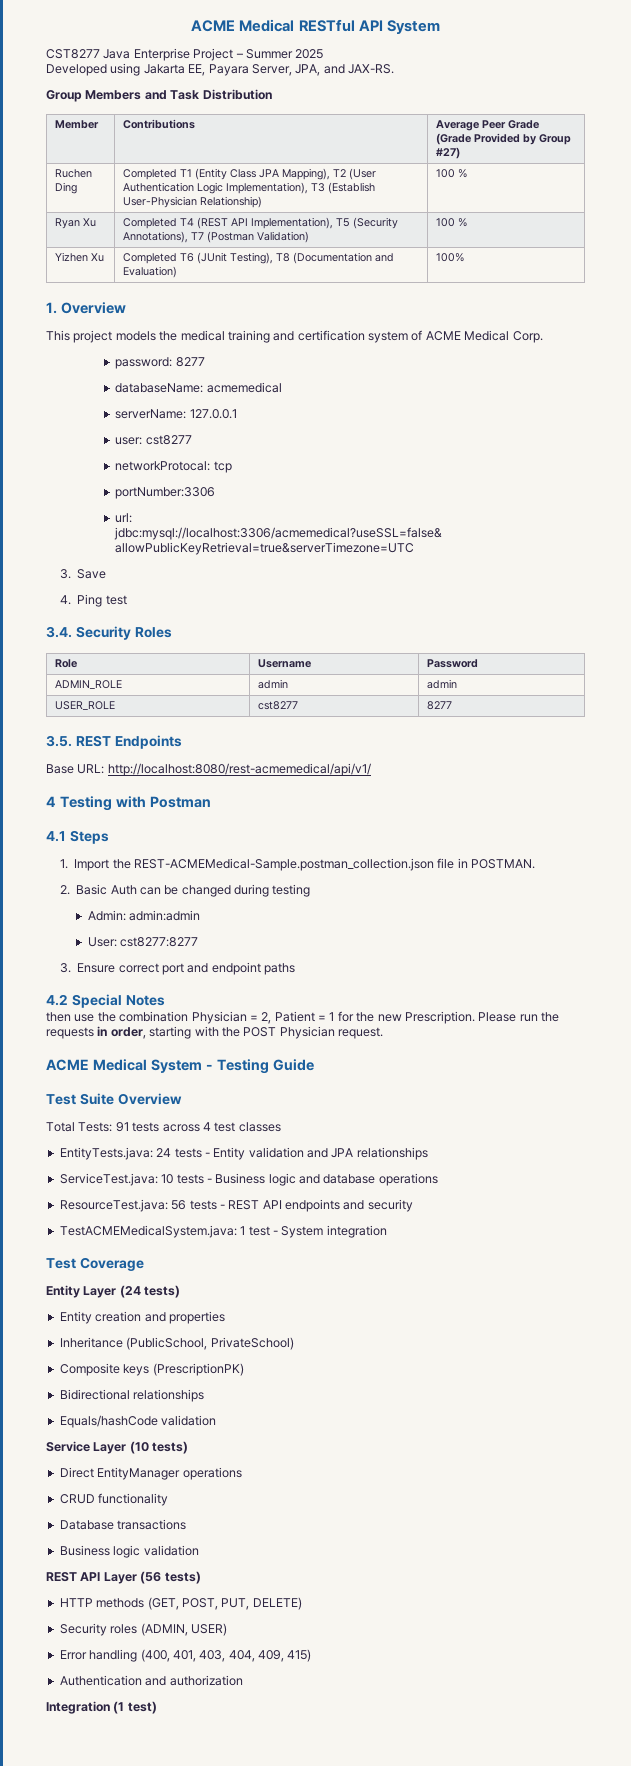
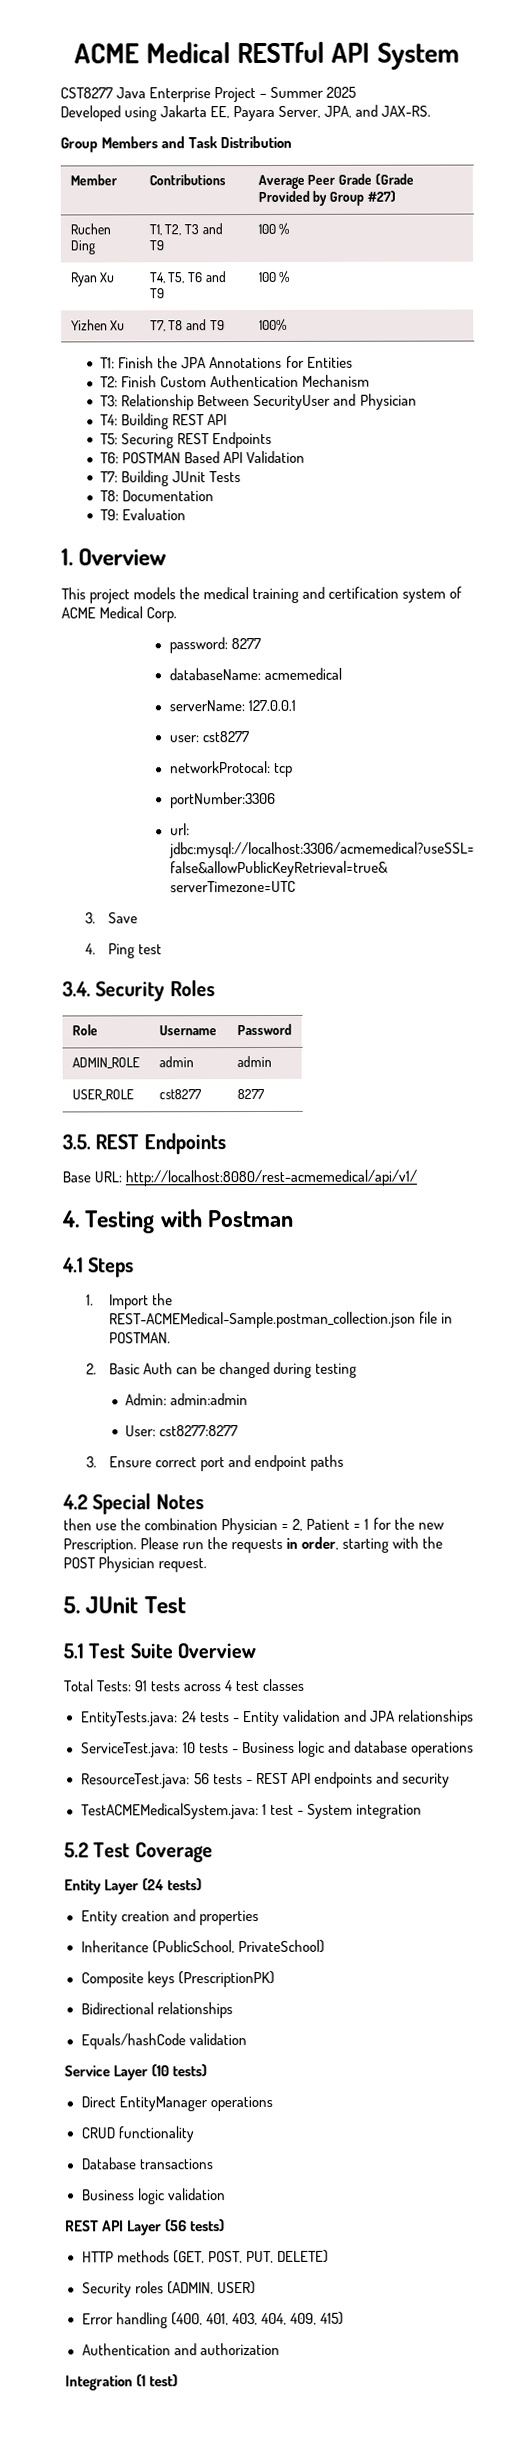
[122,168,376,180] [122,182,375,194] [122,196,262,208] [435,169,467,178] [54,218,96,229] [122,217,398,229] [122,231,309,243] [435,218,467,227] [54,252,104,262] [122,252,394,264] [122,266,177,278] [435,253,464,262] Completed T1 (Entity Class JPA Mapping), T2 (User Authentication Logic Implementation), T3 (Establish User-Physician Relationship) | 100 % // Ryan Xu | Completed T4 (REST API Implementation), T5 (Security Annotations), T7 (Postman Validation) | 100 % // Yizhen Xu | Completed T6 (JUnit Testing), T8 (Documentation and Evaluation) | 100% -> [148,223,223,236] [148,240,164,251] [257,222,290,235] [70,272,116,287] [149,271,227,284] [149,288,165,299] [258,270,291,283] [70,319,126,331] [149,319,225,332] [258,318,287,332] [100,355,353,369] [100,374,371,388] [100,393,417,411] [100,413,228,430] [100,431,273,449] [100,450,306,464] [100,470,242,487] [100,490,215,502] [100,508,187,521] T1, T2, T3 and T9 | 100 % // Ryan Xu | T4, T5, T6 and T9 | 100 % // Yizhen Xu | T7, T8 and T9 | 100% // T1: Finish the JPA Annotations for Entities // T2: Finish Custom Authentication Mechanism // T3: Relationship Between SecurityUser and Physician // T4: Building REST API // T5: Securing REST Endpoints // T6: POSTMAN Based API Validation // T7: Building JUnit Tests // T8: Documentation // T9: Evaluation
[46,796,56,807] 4 -> [61,1210,80,1228] 4.
[46,1059,314,1074] ACME Medical System - Testing Guide // -> [63,1596,186,1614] [63,1643,84,1659] 5. JUnit Test // 5.1
(387, 1231) none -> [64,1842,89,1858] 5.2

